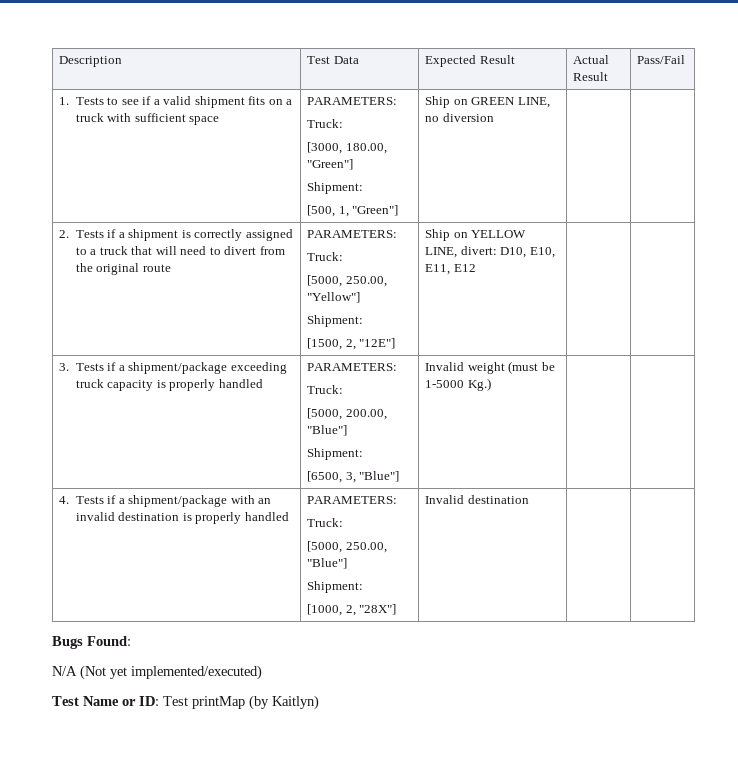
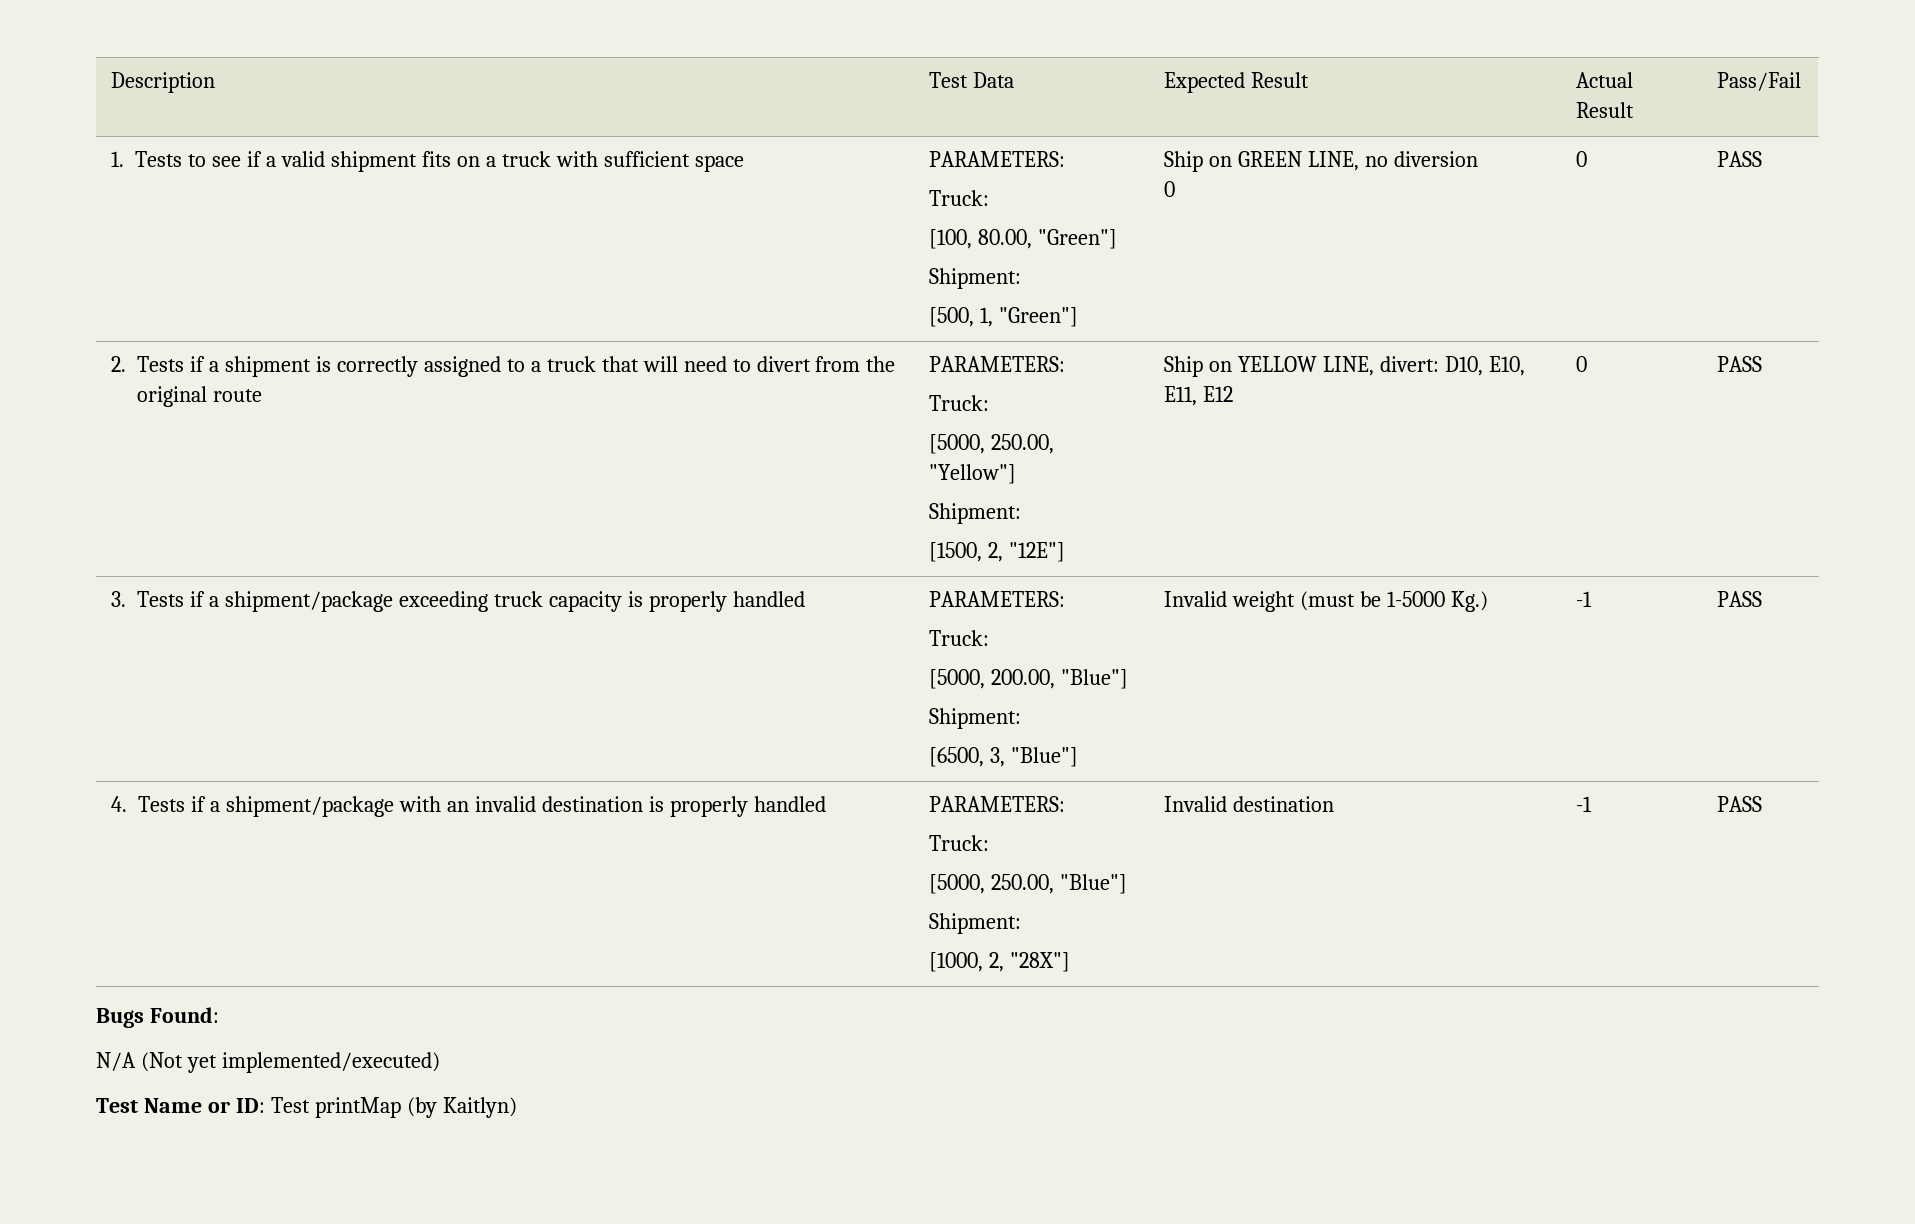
[307,142,387,154] [3000, 180.00, -> [929,229,1033,249] [100, 80.00,
(494, 117) | | -> [1164,181,1176,197] [1576,151,1588,167] [1717,151,1763,167] // 0 | 0 | PASS
(476, 268) | -> [1576,356,1588,372] [1717,356,1763,372] 0 | PASS
(491, 384) | -> [1576,591,1593,607] [1717,591,1763,607] -1 | PASS
(529, 499) | -> [1576,796,1593,812] [1717,796,1763,812] -1 | PASS

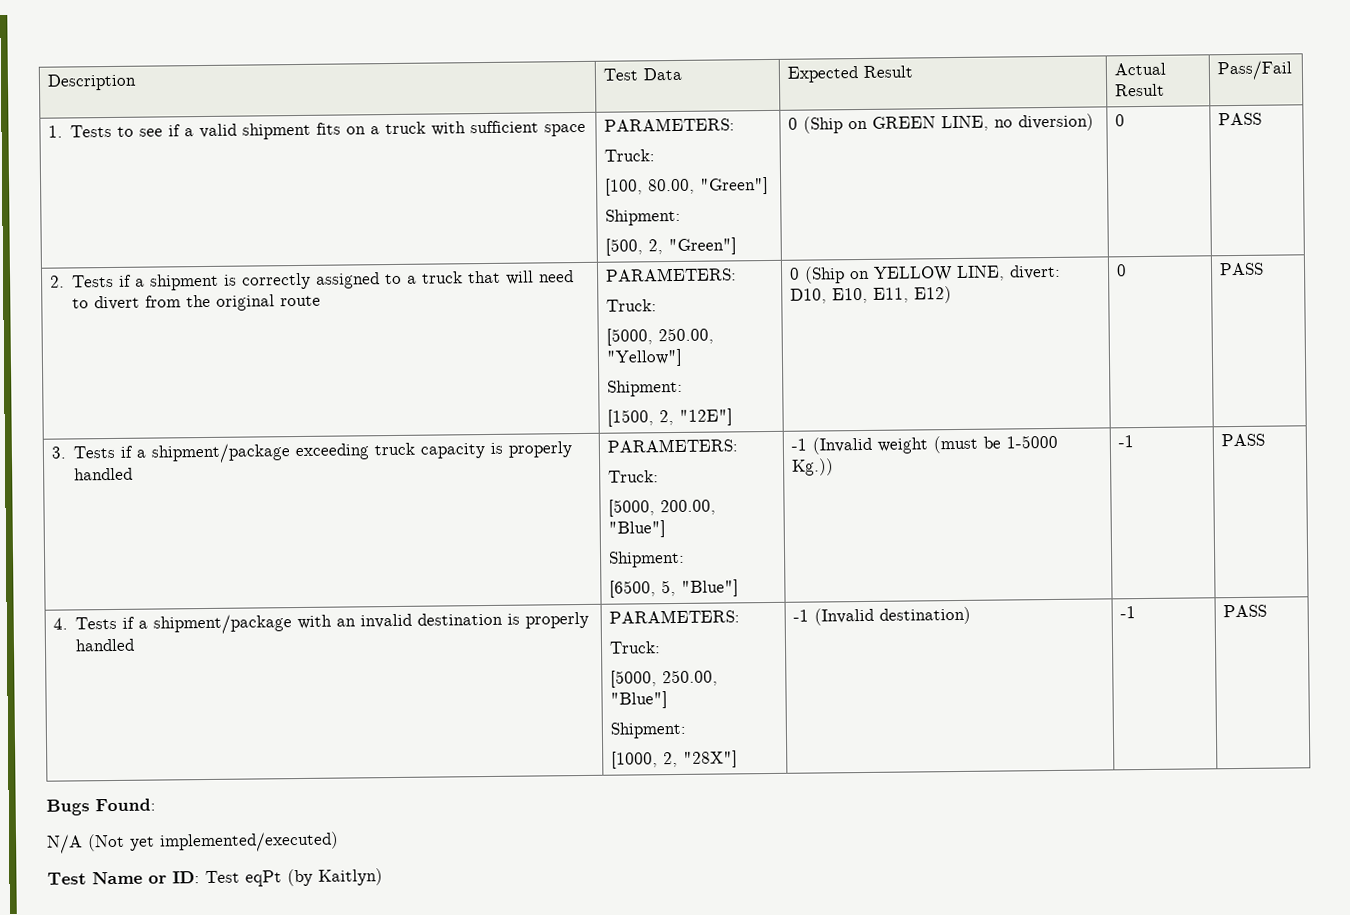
[980,307,994,327] 1, -> [647,239,663,255] 2,
[1164,151,1204,172] Ship -> [787,116,843,134] 0 (Ship
[1394,151,1479,167] [1164,181,1176,197] diversion // 0 -> [1017,113,1094,132] diversion)
[1164,356,1204,377] Ship -> [788,266,845,284] 0 (Ship
[1203,386,1234,402] E12 -> [913,286,952,304] E12)
[990,747,1006,767] 3, -> [660,580,676,597] 5,
[1164,591,1228,607] Invalid -> [790,436,872,455] -1 (Invalid
[1451,591,1489,612] Kg.) -> [791,458,834,476] Kg.))
[1164,796,1335,812] Invalid destination -> [792,606,971,626] -1 (Invalid destination)
[314,1097,401,1118] printMap -> [245,870,282,887] eqPt

